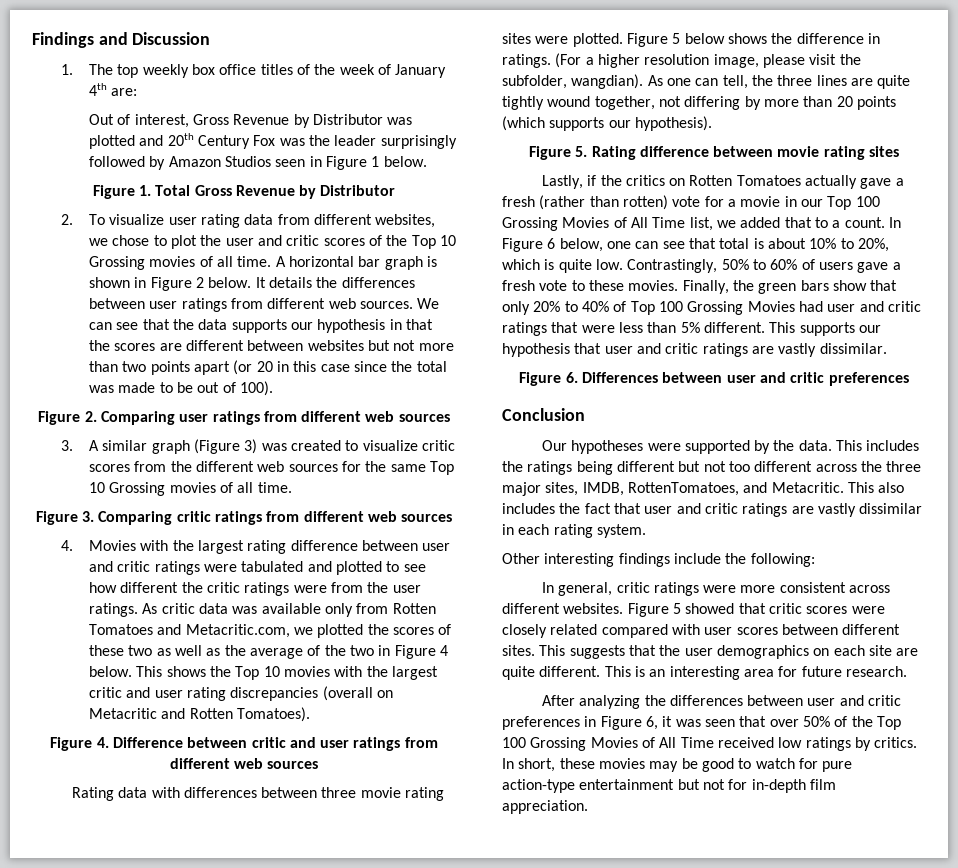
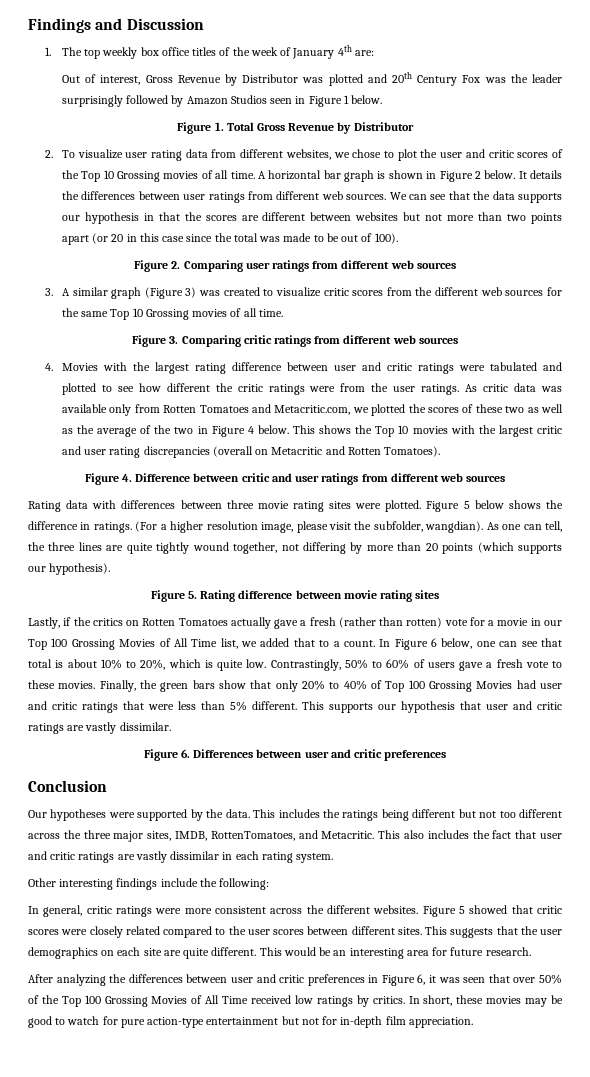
(891, 589) none -> [306,905,324,914] the
[671,624,700,635] with -> [215,926,246,935] to the
[634,666,645,677] is -> [283,947,332,956] would be

